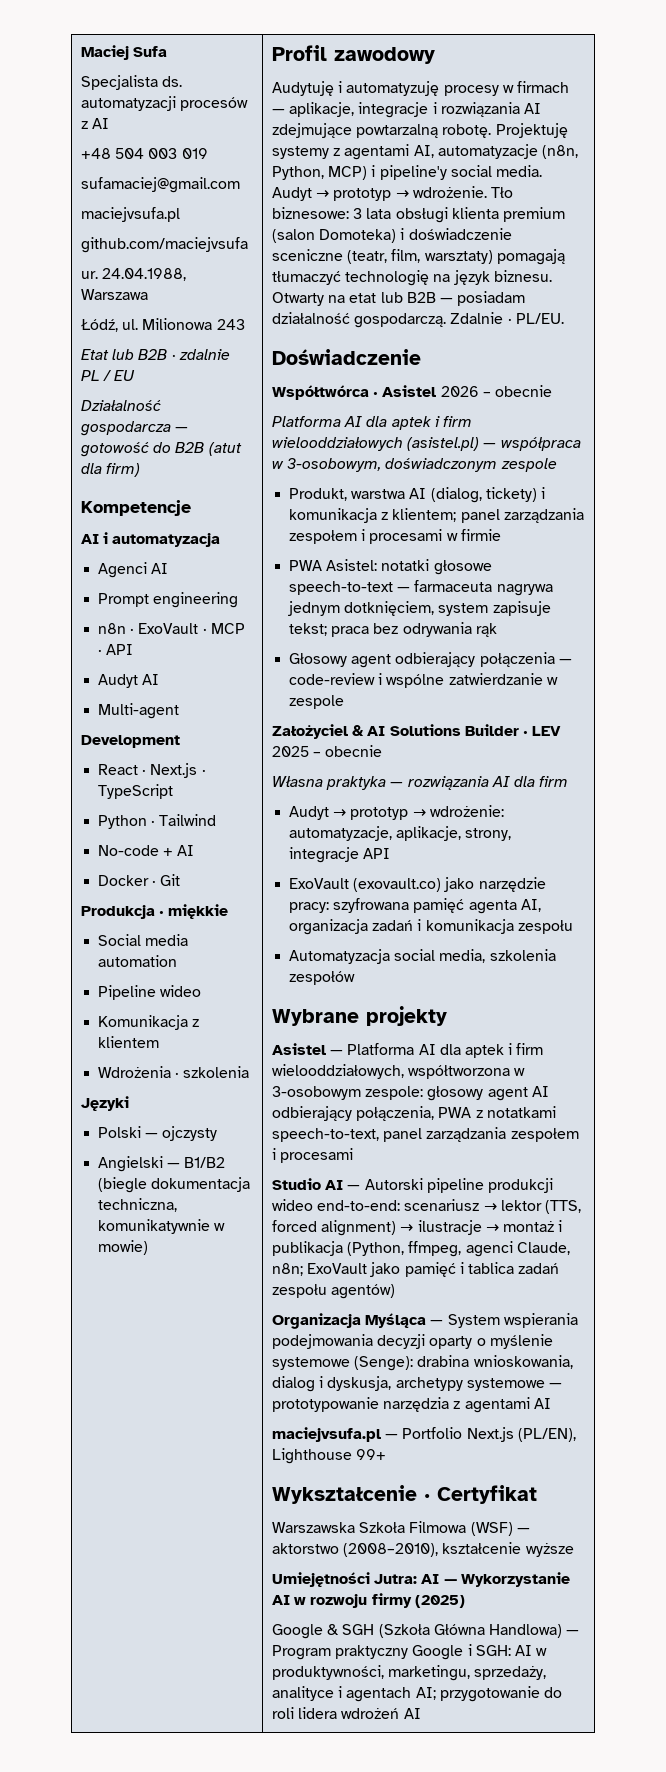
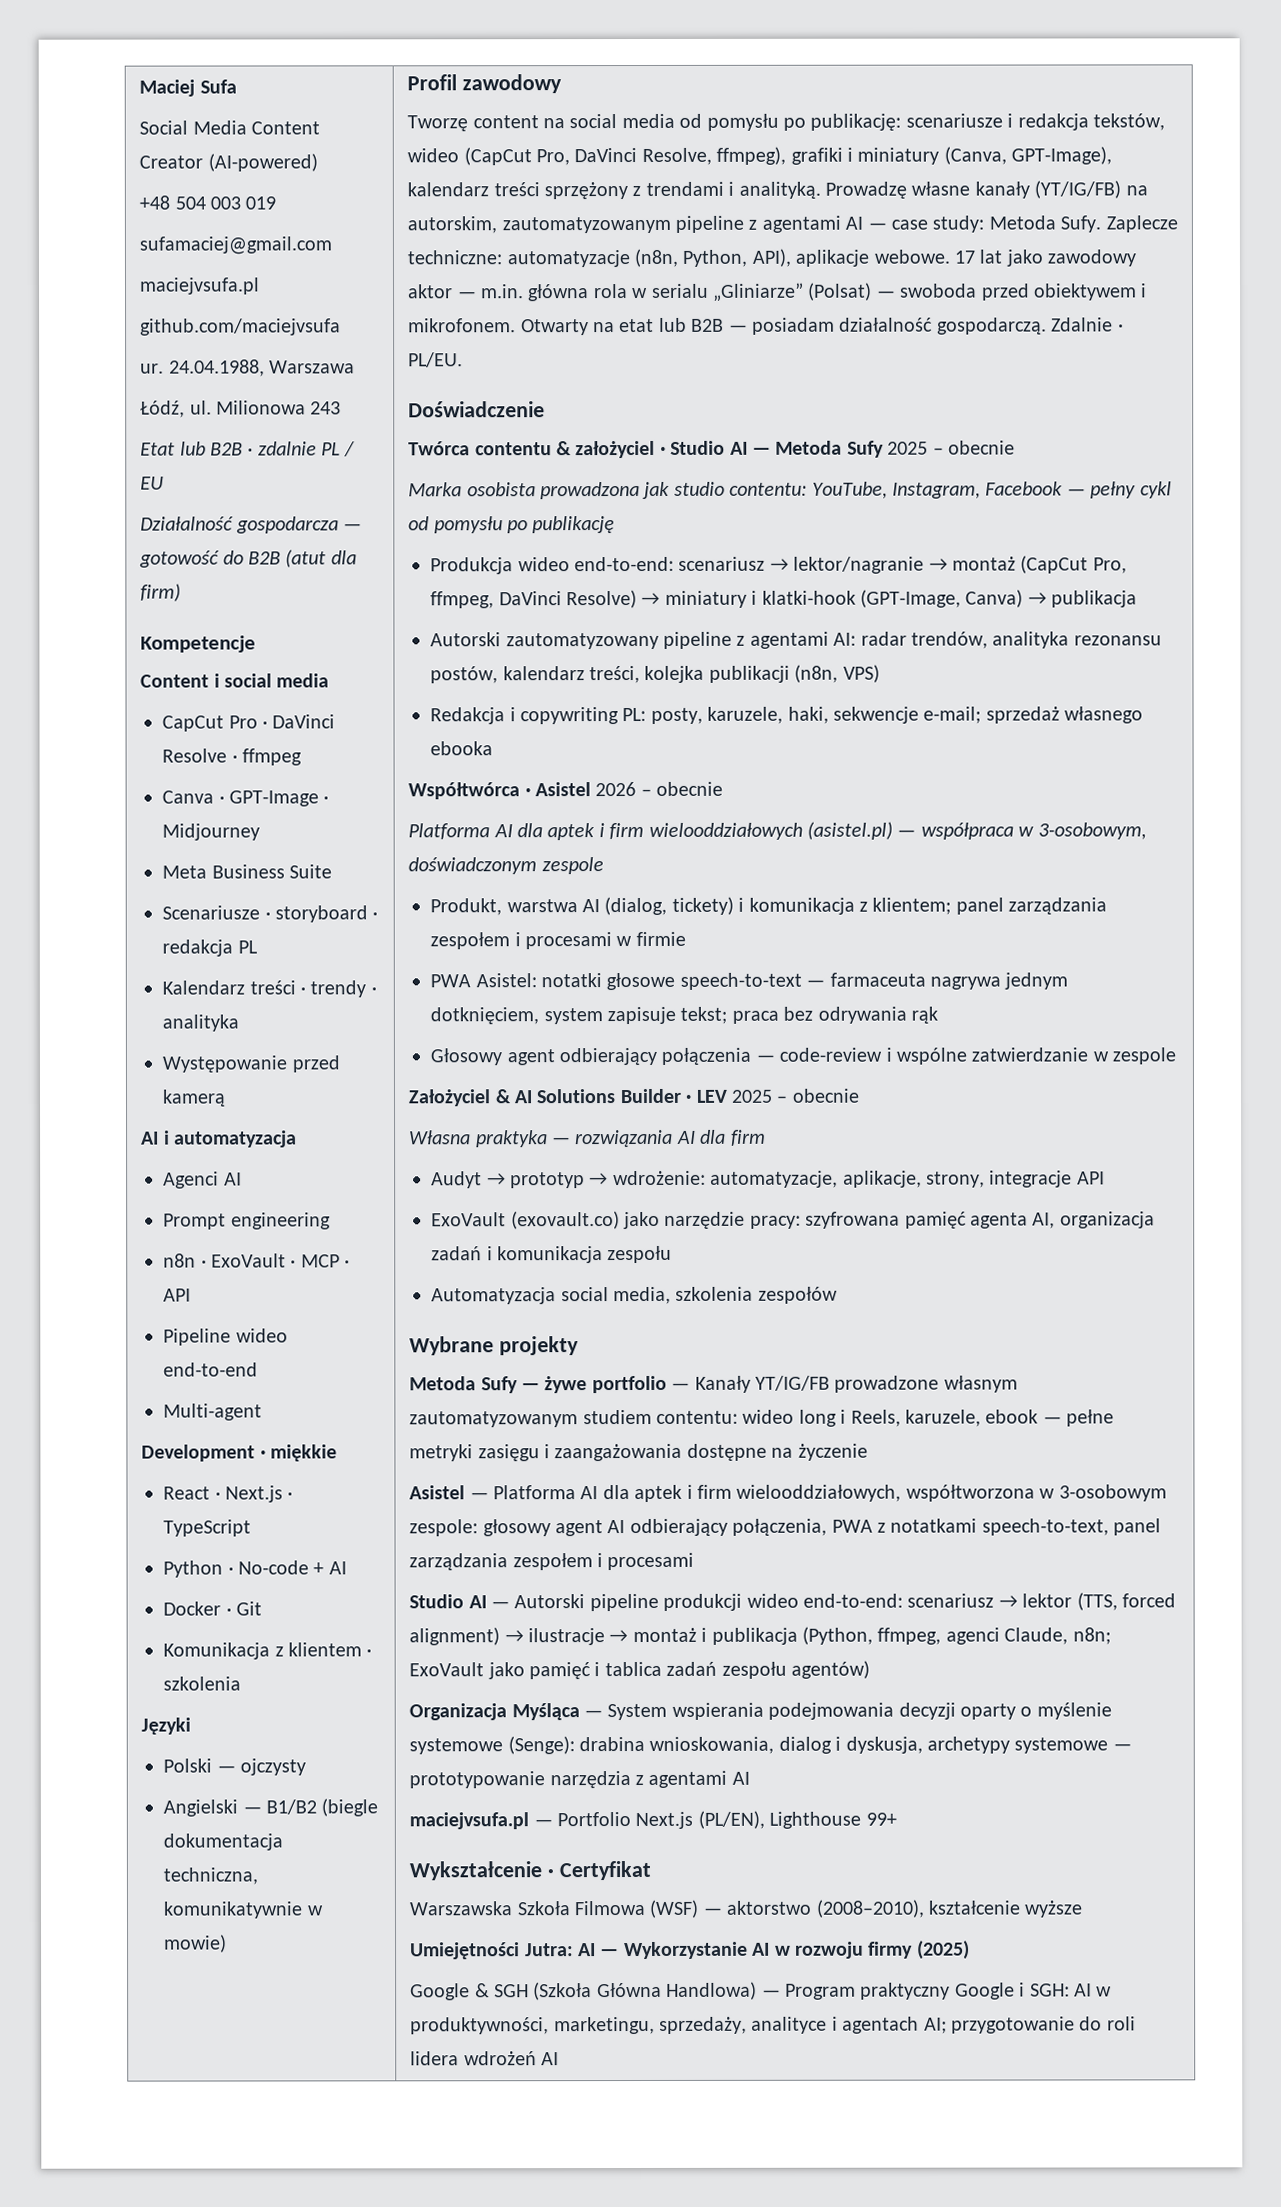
[81,75,183,90] [81,96,249,111] [81,118,110,129] Specjalista ds. automatyzacji procesów z AI -> [139,120,321,135] [139,153,318,172] Social Media Content Creator (AI-powered)
(192, 508) none -> [140,673,330,688] [162,714,336,732] [162,748,303,766] [162,790,330,807] [162,823,261,841] [162,864,333,879] [162,905,379,923] [162,939,258,957] [162,980,377,998] [162,1014,240,1032] [162,1055,340,1073] [162,1089,227,1107] // Content i social media // CapCut Pro · DaVinci Resolve · ffmpeg // Canva · GPT-Image · Midjourney // Meta Business Suite // Scenariusze · storyboard · redakcja PL // Kalendarz treści · trendy · analityka // Występowanie przed kamerą
[98,674,160,688] Audyt AI -> [163,1328,288,1346] [163,1362,259,1377] Pipeline wideo end-to-end
(181, 741) none -> [259,1444,338,1462] · miękkie
[159,814,217,826] Tailwind // -> (234, 1571) none
[81,904,229,919] [98,934,189,946] [98,955,178,967] [98,985,202,1000] // Produkcja · miękkie // Social media automation // Pipeline wideo -> (263, 1608) none
[98,1066,172,1078] // Wdrożenia -> (363, 1649) none
[272,81,569,96] [272,102,541,118] [272,123,568,138] [272,144,578,160] [272,165,542,180] [272,186,513,201] [272,207,565,223] [272,228,512,243] [272,249,565,265] [272,270,552,286] Audytuję i automatyzuję procesy w firmach — aplikacje, integracje i rozwiązania AI zdejmujące powtarzalną robotę. Projektuję systemy z agentami AI, automatyzacje (n8n, Python, MCP) i pipeline'y social media. Audyt → prototyp → wdrożenie. Tło biznesowe: 3 lata obsługi klienta premium (salon Domoteka) i doświadczenie sceniczne (teatr, film, warsztaty) pomagają tłumaczyć technologię na język biznesu. -> [407,113,1166,132] [407,146,1113,166] [407,180,1148,200] [407,215,1178,234] [407,248,1137,268] [407,282,1148,302] [408,318,517,333] Tworzę content na social media od pomysłu po publikację: scenariusze i redakcja tekstów, wideo (CapCut Pro, DaVinci Resolve, ffmpeg), grafiki i miniatury (Canva, GPT-Image), kalendarz treści sprzężony z trendami i analityką. Prowadzę własne kanały (YT/IG/FB) na autorskim, zautomatyzowanym pipeline z agentami AI — case study: Metoda Sufy. Zaplecze techniczne: automatyzacje (n8n, Python, API), aplikacje webowe. 17 lat jako zawodowy aktor — m.in. główna rola w serialu „Gliniarze” (Polsat) — swoboda przed obiektywem i mikrofonem.
(422, 357) none -> [408,440,1016,459] [408,481,1172,500] [408,516,616,534] [430,555,1127,575] [430,589,1138,609] [430,631,1162,650] [430,664,880,684] [430,706,1144,725] [430,741,494,756] // Twórca contentu & założyciel · Studio AI — Metoda Sufy 2025 – obecnie // Marka osobista prowadzona jak studio contentu: YouTube, Instagram, Facebook — pełny cykl od pomysłu po publikację // Produkcja wideo end-to-end: scenariusz → lektor/nagranie → montaż (CapCut Pro, ffmpeg, DaVinci Resolve) → miniatury i klatki-hook (GPT-Image, Canva) → publikacja // Autorski zautomatyzowany pipeline z agentami AI: radar trendów, analityka rezonansu postów, kalendarz treści, kolejka publikacji (n8n, VPS) // Redakcja i copywriting PL: posty, karuzele, haki, sekwencje e-mail; sprzedaż własnego ebooka
(448, 1016) none -> [409,1375,1018,1394] [409,1409,1115,1428] [409,1443,868,1462] // Metoda Sufy — żywe portfolio — Kanały YT/IG/FB prowadzone własnym zautomatyzowanym studiem contentu: wideo long i Reels, karuzele, ebook — pełne metryki zasięgu i zaangażowania dostępne na życzenie

